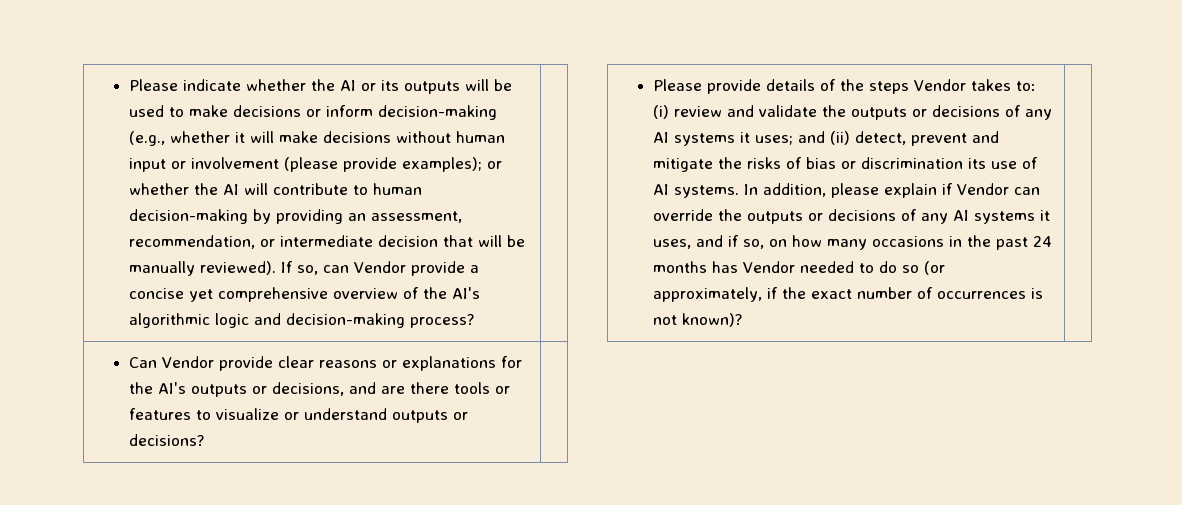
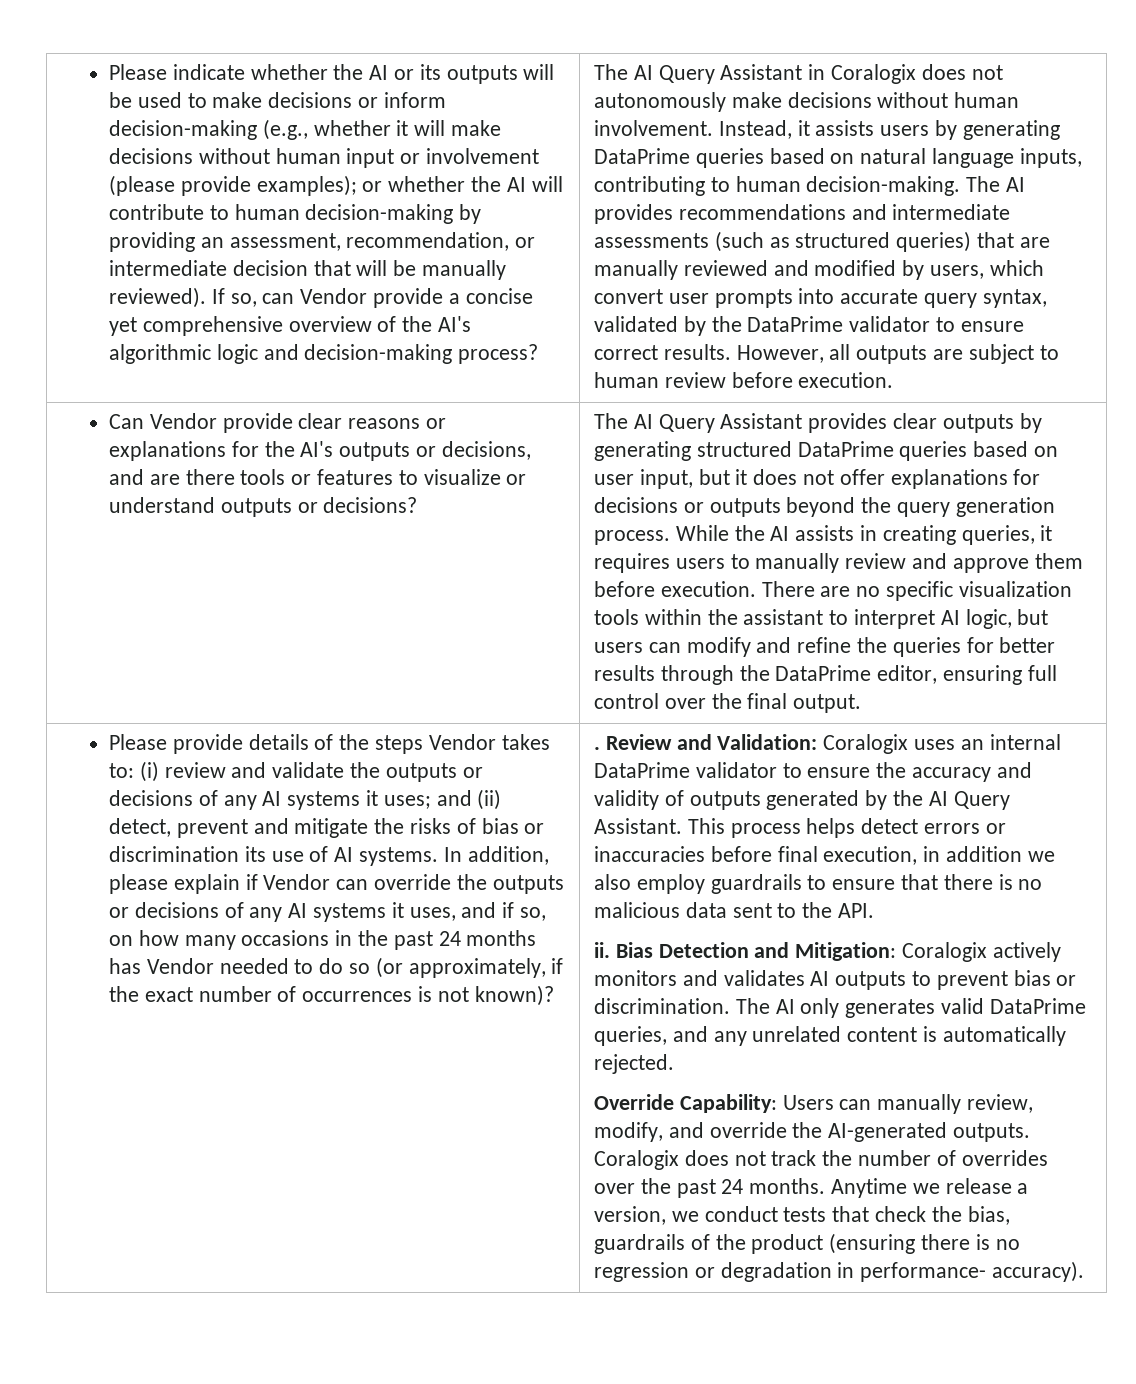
(475, 321) none -> [593,64,1003,84] [593,92,1020,112] [593,120,1060,140] [593,148,1082,168] [593,176,1025,196] [593,204,1011,224] [593,231,1050,252] [593,260,1044,280] [593,288,1047,308] [593,316,1024,336] [593,344,1059,364] [593,372,894,388] The AI Query Assistant in Coralogix does not autonomously make decisions without human involvement. Instead, it assists users by generating DataPrime queries based on natural language inputs, contributing to human decision-making. The AI provides recommendations and intermediate assessments (such as structured queries) that are manually reviewed and modified by users, which convert user prompts into accurate query syntax, validated by the DataPrime validator to ensure correct results. However, all outputs are subject to human review before execution.
(205, 440) none -> [593,413,1042,433] [593,441,1058,461] [593,469,1041,489] [593,497,1055,517] [593,525,1053,545] [593,553,1083,573] [593,581,1072,601] [593,609,1049,629] [593,637,1056,657] [593,665,1057,685] [593,693,862,713] The AI Query Assistant provides clear outputs by generating structured DataPrime queries based on user input, but it does not offer explanations for decisions or outputs beyond the query generation process. While the AI assists in creating queries, it requires users to manually review and approve them before execution. There are no specific visualization tools within the assistant to interpret AI logic, but users can modify and refine the queries for better results through the DataPrime editor, ensuring full control over the final output.
(743, 320) none -> [593,734,1061,754] [593,762,1032,782] [593,790,1010,810] [593,818,1006,838] [593,846,1055,865] [593,874,1043,894] [593,902,874,918] [593,942,1061,962] [593,970,1077,990] [593,998,1086,1018] [593,1026,1066,1046] [593,1054,674,1074] [593,1094,1033,1114] [593,1122,1030,1142] [593,1150,1048,1170] [593,1178,1029,1198] [593,1206,1010,1225] [593,1233,1020,1254] [593,1261,1084,1282] . Review and Validation: Coralogix uses an internal DataPrime validator to ensure the accuracy and validity of outputs generated by the AI Query Assistant. This process helps detect errors or inaccuracies before final execution, in addition we also employ guardrails to ensure that there is no malicious data sent to the API. // ii. Bias Detection and Mitigation: Coralogix actively monitors and validates AI outputs to prevent bias or discrimination. The AI only generates valid DataPrime queries, and any unrelated content is automatically rejected. // Override Capability: Users can manually review, modify, and override the AI-generated outputs. Coralogix does not track the number of overrides over the past 24 months. Anytime we release a version, we conduct tests that check the bias, guardrails of the product (ensuring there is no regression or degradation in performance- accuracy).

